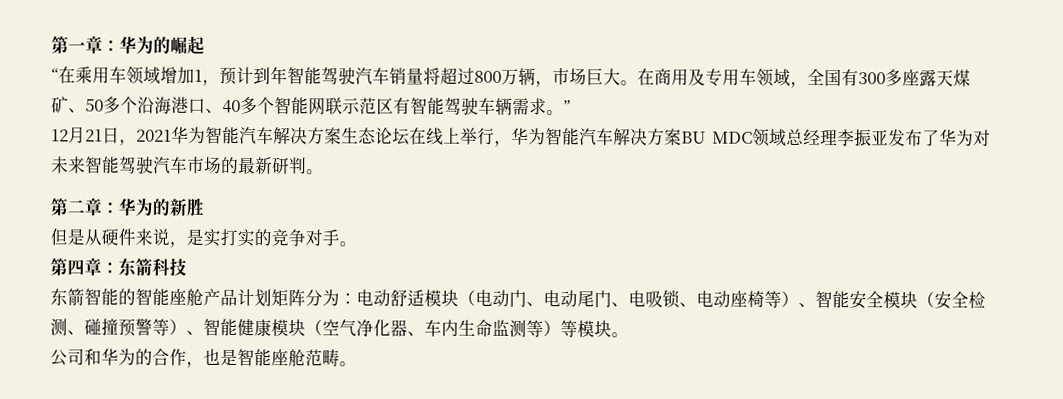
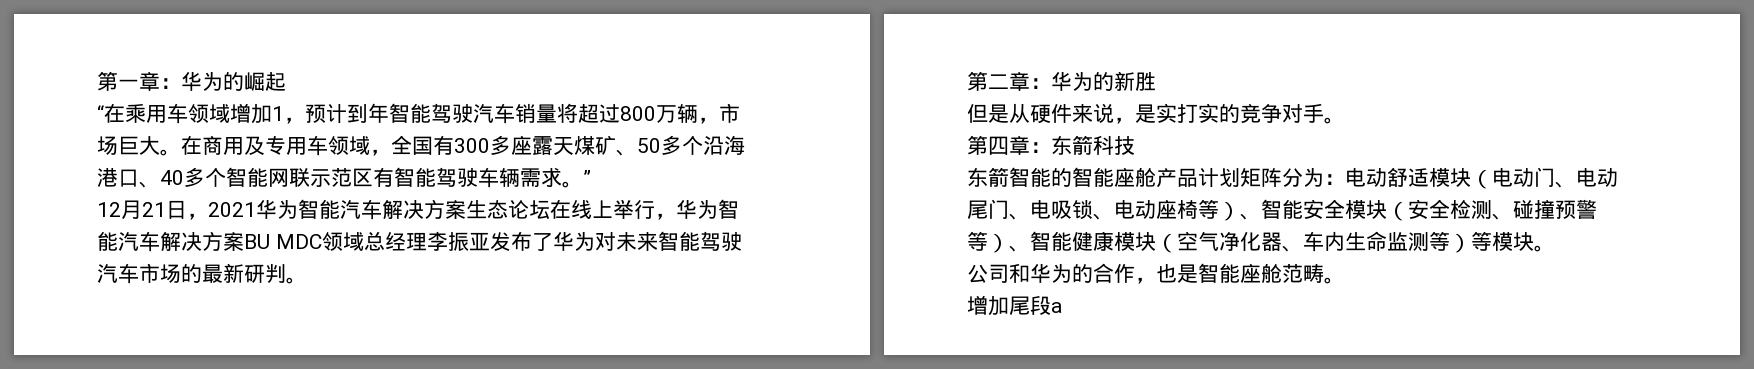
(357, 364) none -> [967,295,1062,316] // 增加尾段a

